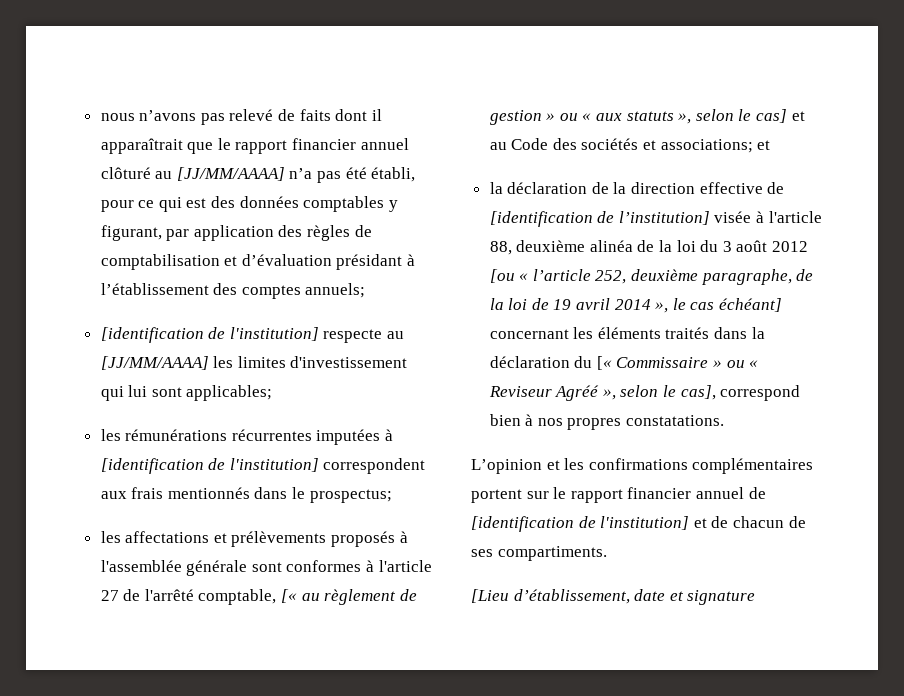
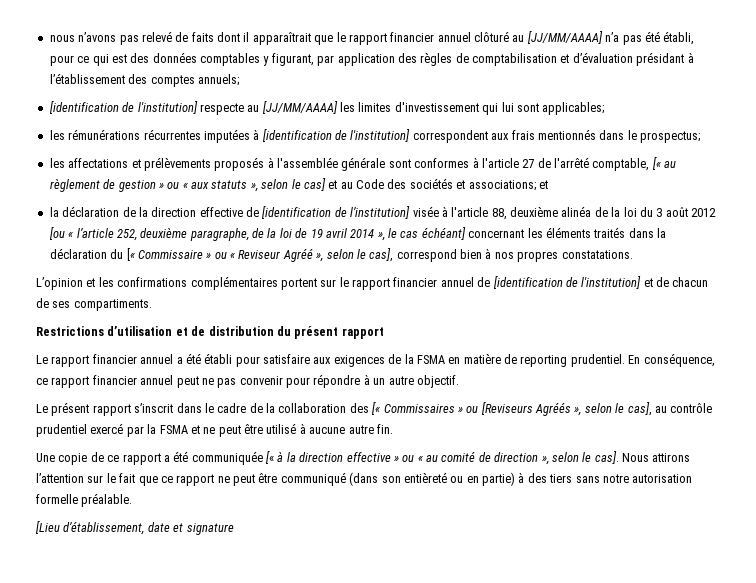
(607, 553) none -> [36,326,384,339] [36,353,715,367] [36,374,459,388] [36,402,713,416] [36,423,393,437] [36,451,691,465] [36,472,693,486] [36,493,133,507] // Restrictions d’utilisation et de distribution du présent rapport // Le rapport financier annuel a été établi pour satisfaire aux exigences de la FSMA en matière de reporting prudentiel. En conséquence, ce rapport financier annuel peut ne pas convenir pour répondre à un autre objectif. // Le présent rapport s’inscrit dans le cadre de la collaboration des [« Commissaires » ou [Reviseurs Agréés », selon le cas], au contrôle prudentiel exercé par la FSMA et ne peut être utilisé à aucune autre fin. // Une copie de ce rapport a été communiquée [« à la direction effective » ou « au comité de direction », selon le cas]. Nous attirons l’attention sur le fait que ce rapport ne peut être communiqué (dans son entièreté ou en partie) à des tiers sans notre autorisation formelle préalable.

